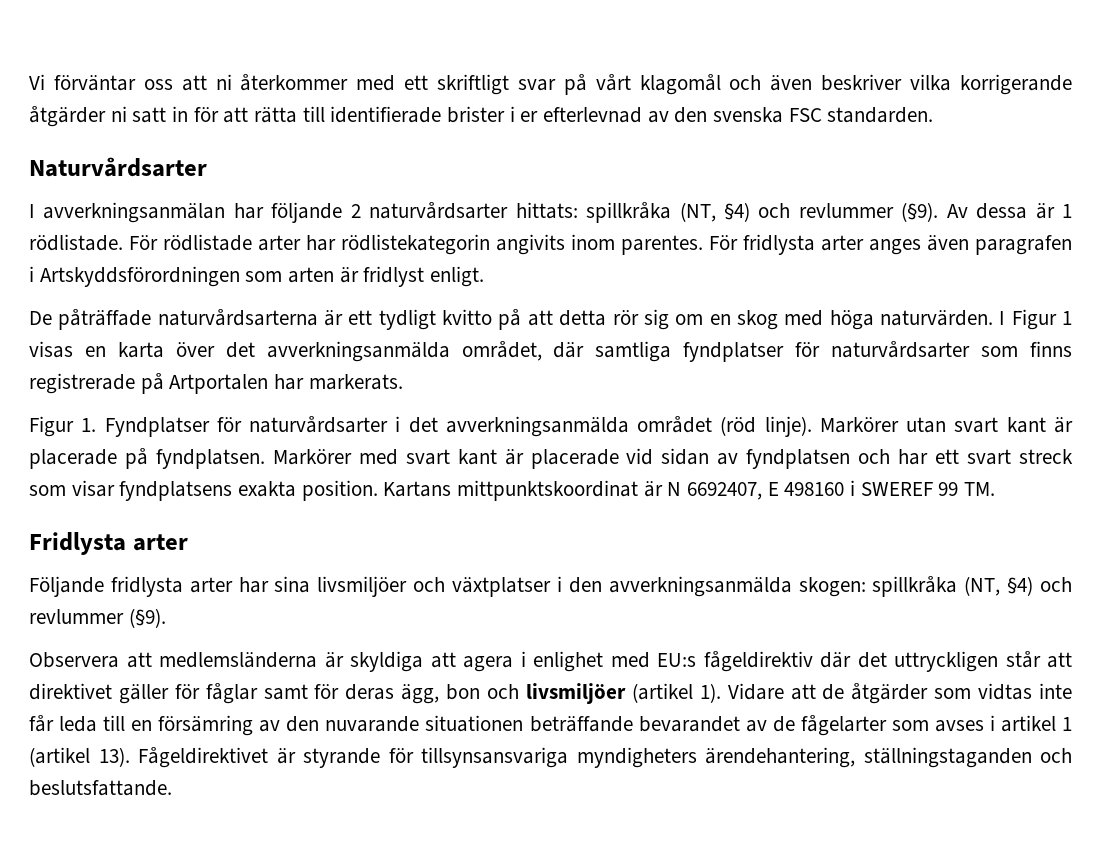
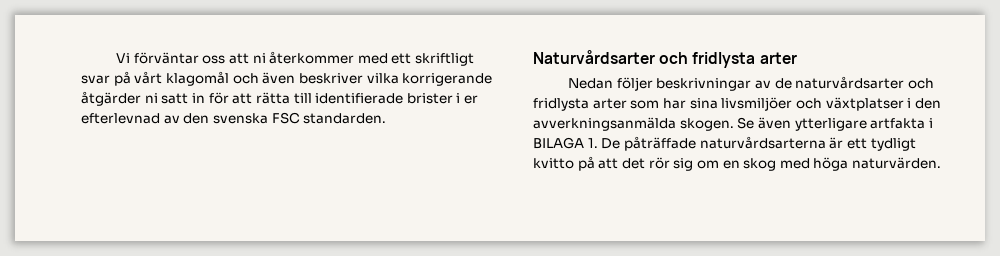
[29,202,1072,223] [29,234,1072,255] [29,266,485,287] // I avverkningsanmälan har följande 2 naturvårdsarter hittats: spillkråka (NT, §4) och revlummer (§9). Av dessa är 1 rödlistade. För rödlistade arter har rödlistekategorin angivits inom parentes. För fridlysta arter anges även paragrafen i Artskyddsförordningen som arten är fridlyst enligt. // -> [659,52,797,68] [567,76,934,91] [533,97,941,111] [533,117,933,131] [533,137,598,149] och fridlysta arter // Nedan följer beskrivningar av de naturvårdsarter och fridlysta arter som har sina livsmiljöer och växtplatser i den avverkningsanmälda skogen. Se även ytterligare artfakta i BILAGA 1.
[559,310,607,326] detta -> [621,158,645,169] det
[999,309,1073,330] [29,341,1072,362] [29,373,403,394] [29,416,1073,437] [29,448,1074,469] [29,480,996,501] [29,532,188,555] [29,576,1072,597] [29,608,166,628] [29,651,1072,672] [29,683,1073,704] [29,715,1072,736] [29,747,1072,768] [29,780,172,796] I Figur 1 visas en karta över det avverkningsanmälda området, där samtliga fyndplatser för naturvårdsarter som finns registrerade på Artportalen har markerats. // Figur 1. Fyndplatser för naturvårdsarter i det avverkningsanmälda området (röd linje). Markörer utan svart kant är placerade på fyndplatsen. Markörer med svart kant är placerade vid sidan av fyndplatsen och har ett svart streck som visar fyndplatsens exakta position. Kartans mittpunktskoordinat är N 6692407, E 498160 i SWEREF 99 TM. // Fridlysta arter // Följande fridlysta arter har sina livsmiljöer och växtplatser i den avverkningsanmälda skogen: spillkråka (NT, §4) och revlummer (§9). // Observera att medlemsländerna är skyldiga att agera i enlighet med EU:s fågeldirektiv där det uttryckligen står att direktivet gäller för fåglar samt för deras ägg, bon och livsmiljöer (artikel 1). Vidare att de åtgärder som vidtas inte får leda till en försämring av den nuvarande situationen beträffande bevarandet av de fågelarter som avses i artikel 1 (artikel 13). Fågeldirektivet är styrande för tillsynsansvariga myndigheters ärendehantering, ställningstaganden och beslutsfattande. -> (942, 163) none

